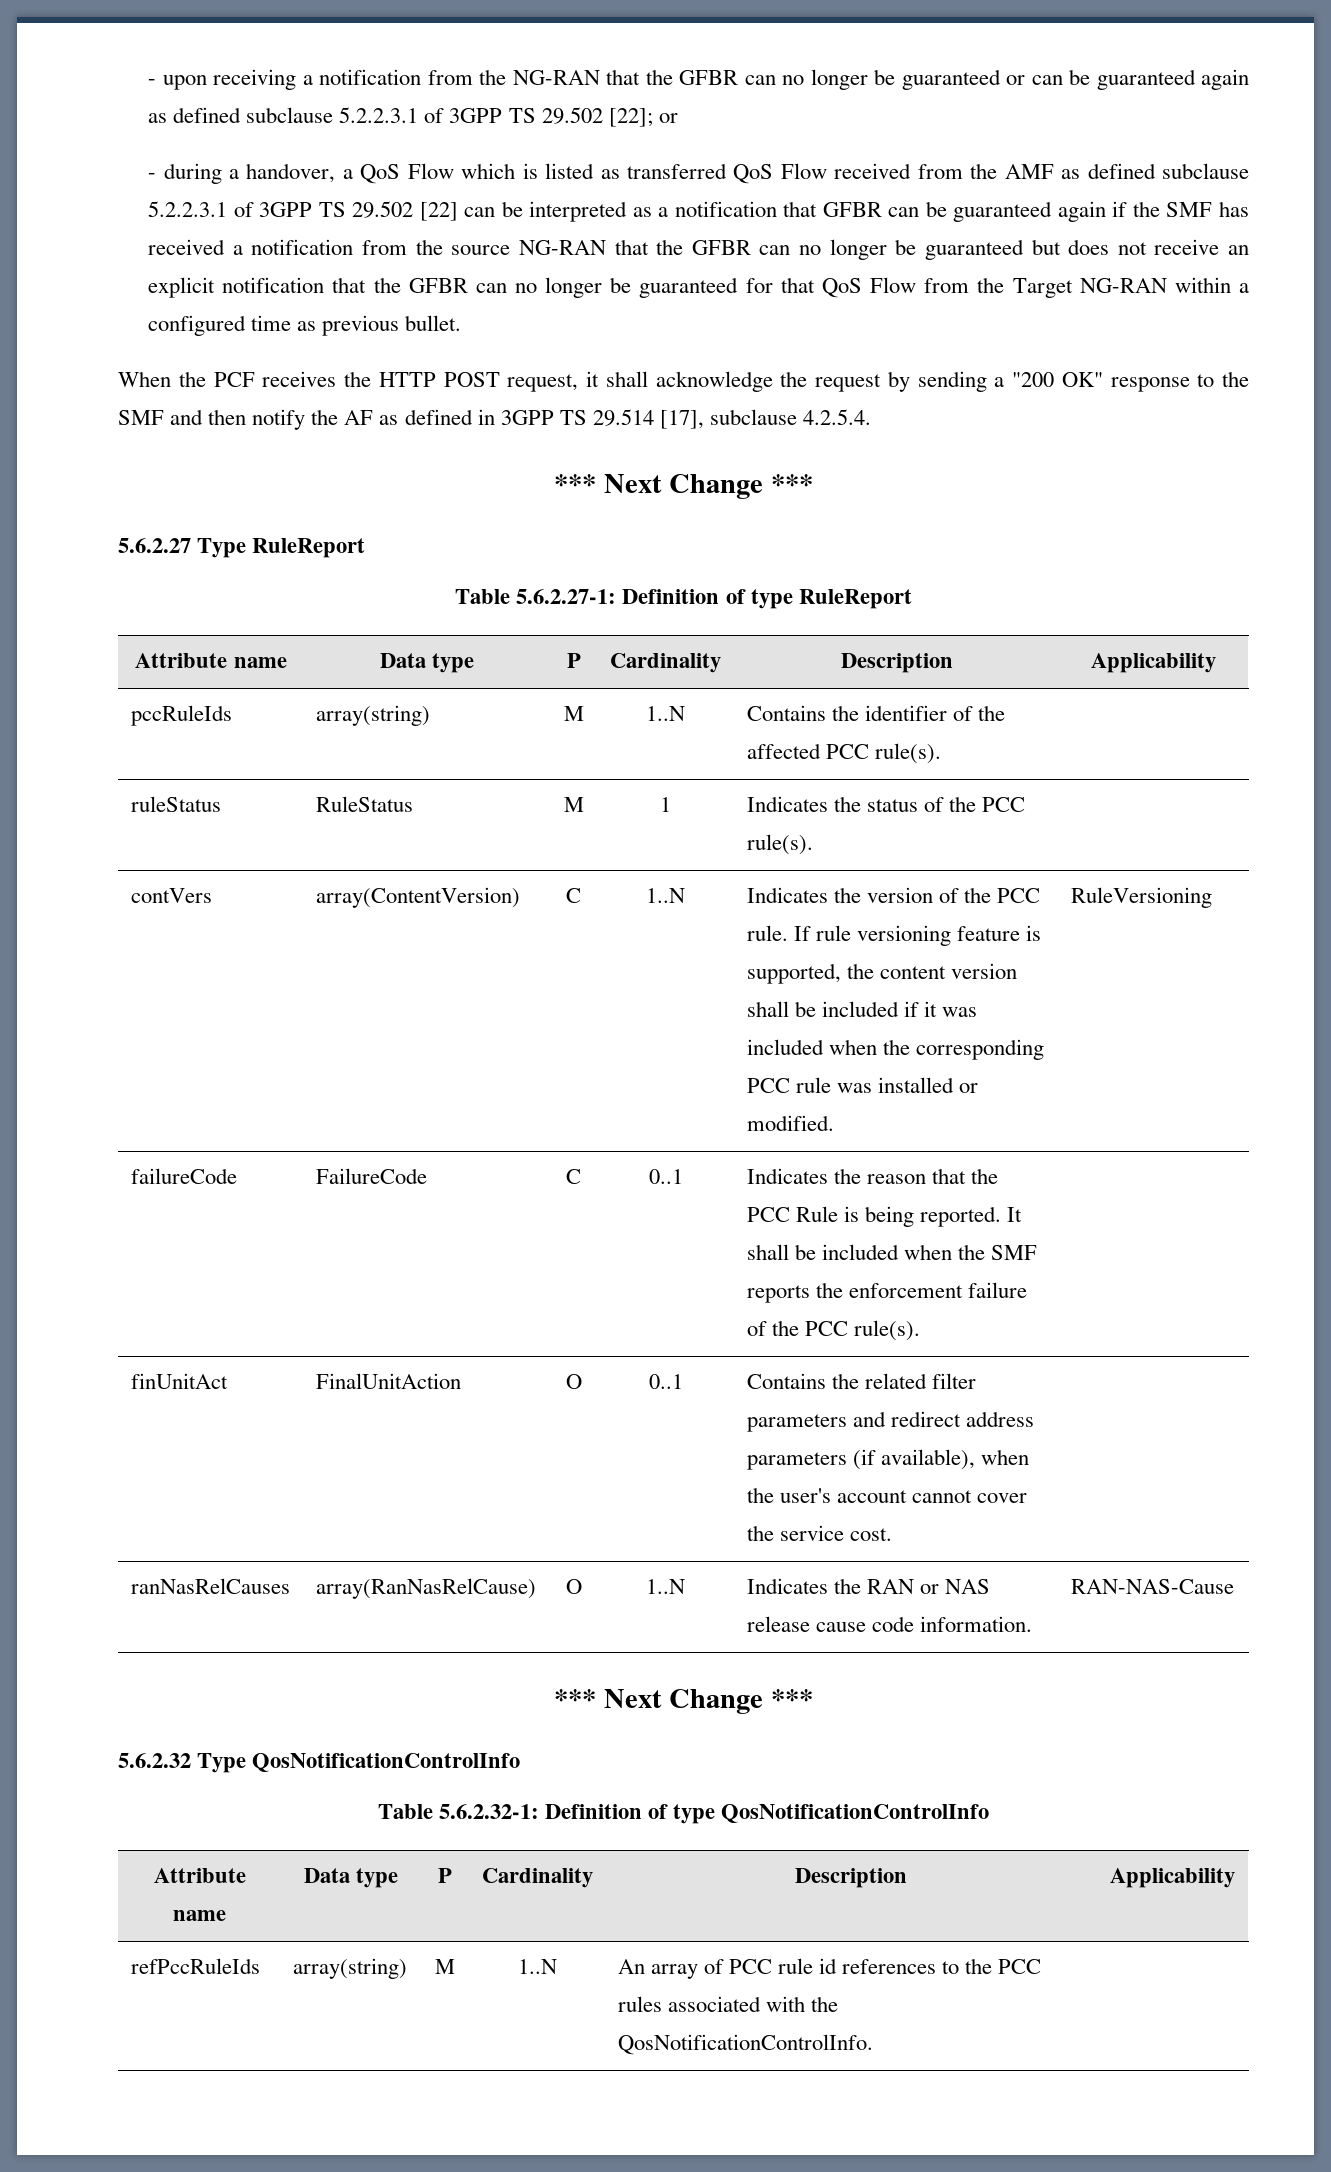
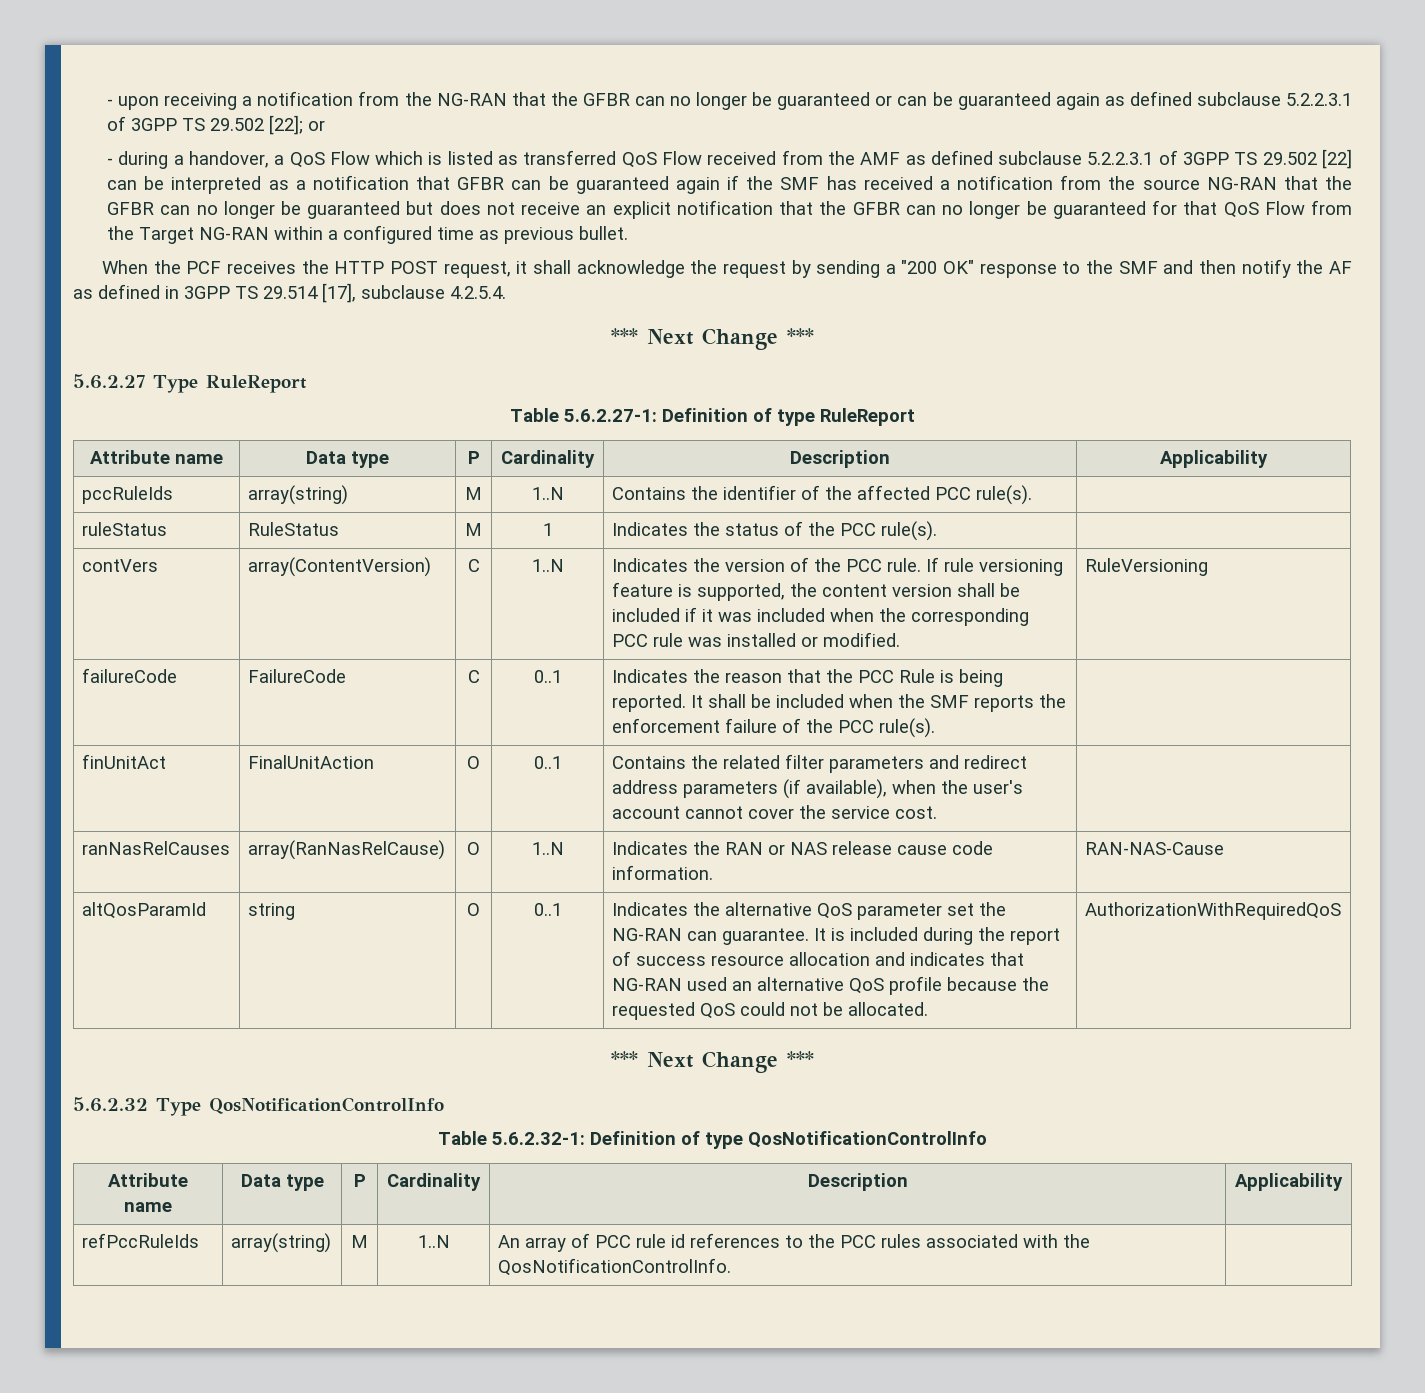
(1234, 1586) none -> [81,902,206,919] [247,903,295,920] [467,903,480,916] [533,903,562,916] [611,902,1006,920] [611,927,1060,945] [611,951,1024,966] [611,976,1049,995] [611,1002,928,1020] [1084,902,1341,920] // altQosParamId | string | O | 0..1 | Indicates the alternative QoS parameter set the NG-RAN can guarantee. It is included during the report of success resource allocation and indicates that NG-RAN used an alternative QoS profile because the requested QoS could not be allocated. | AuthorizationWithRequiredQoS

